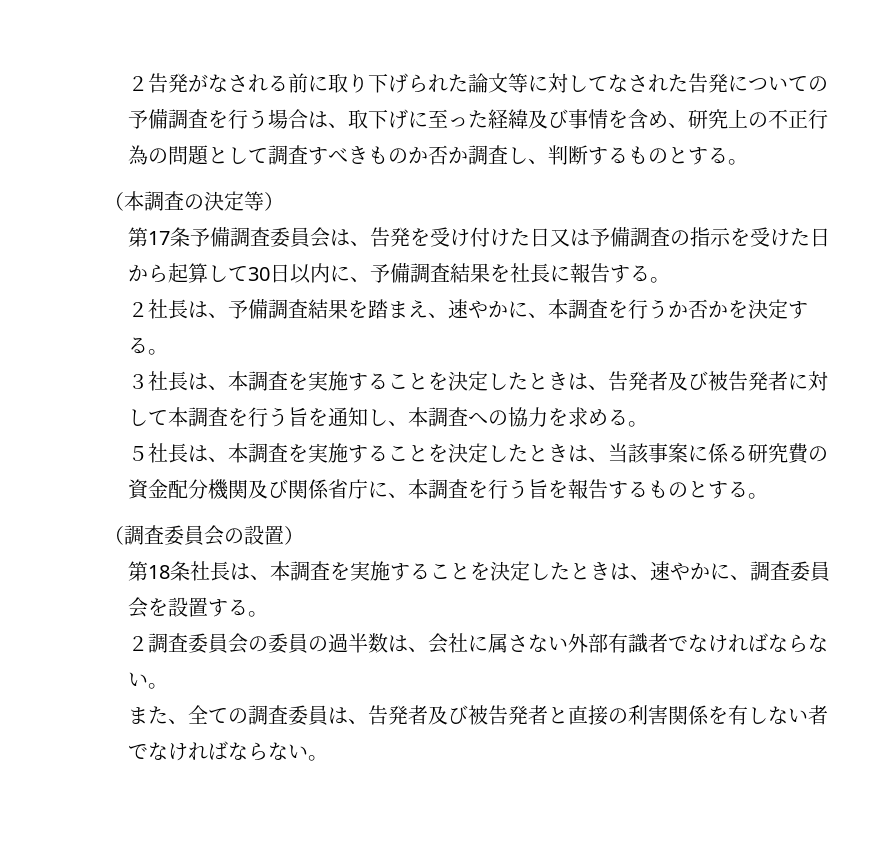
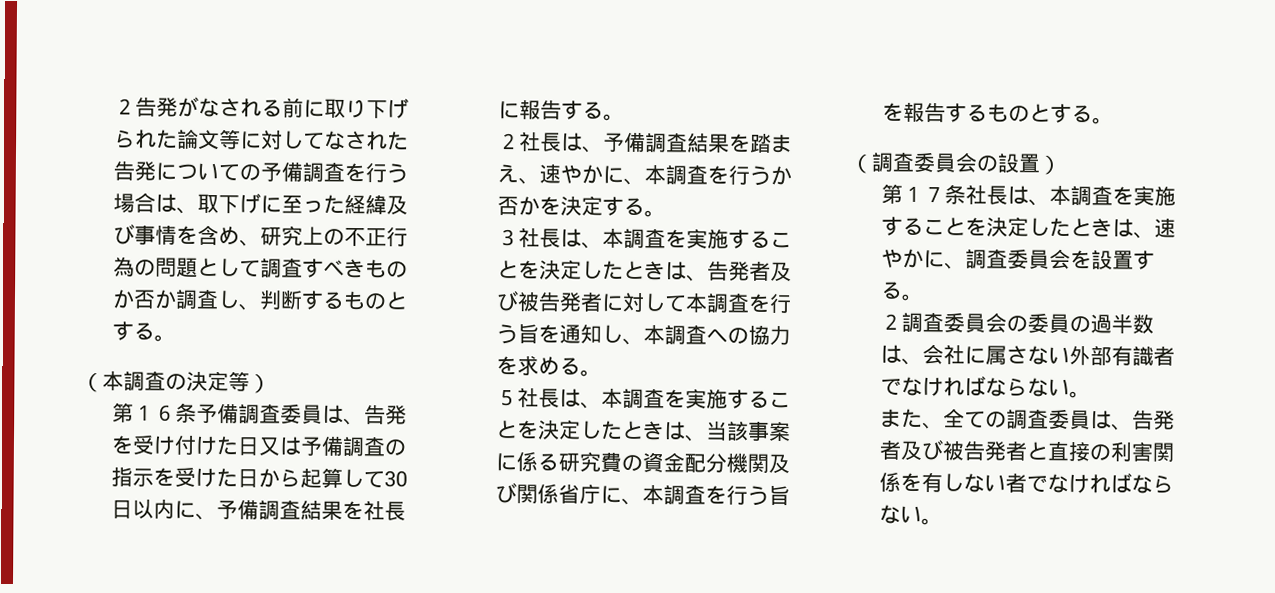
[148,231,171,245] 17 -> [133,404,177,422] １６
[310,227,331,248] 会 -> (324, 414) none
[148,565,171,579] 18 -> [902,185,946,203] １７

